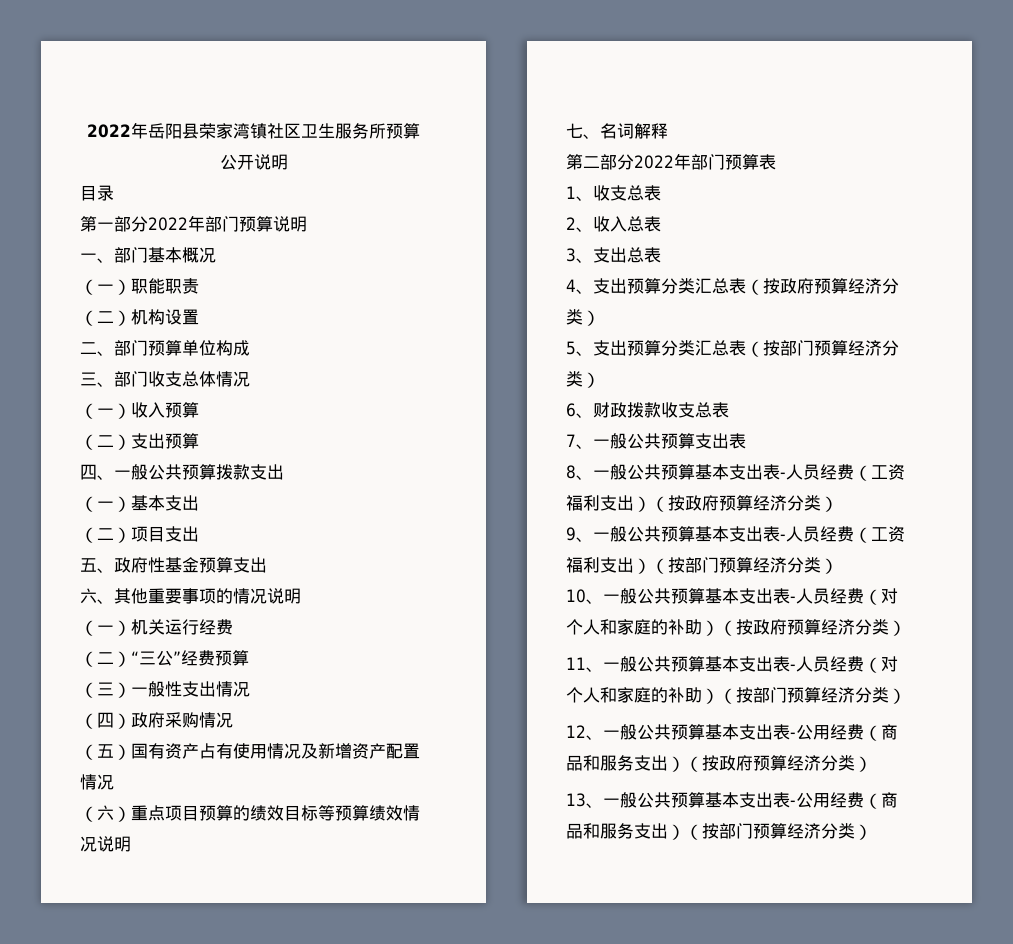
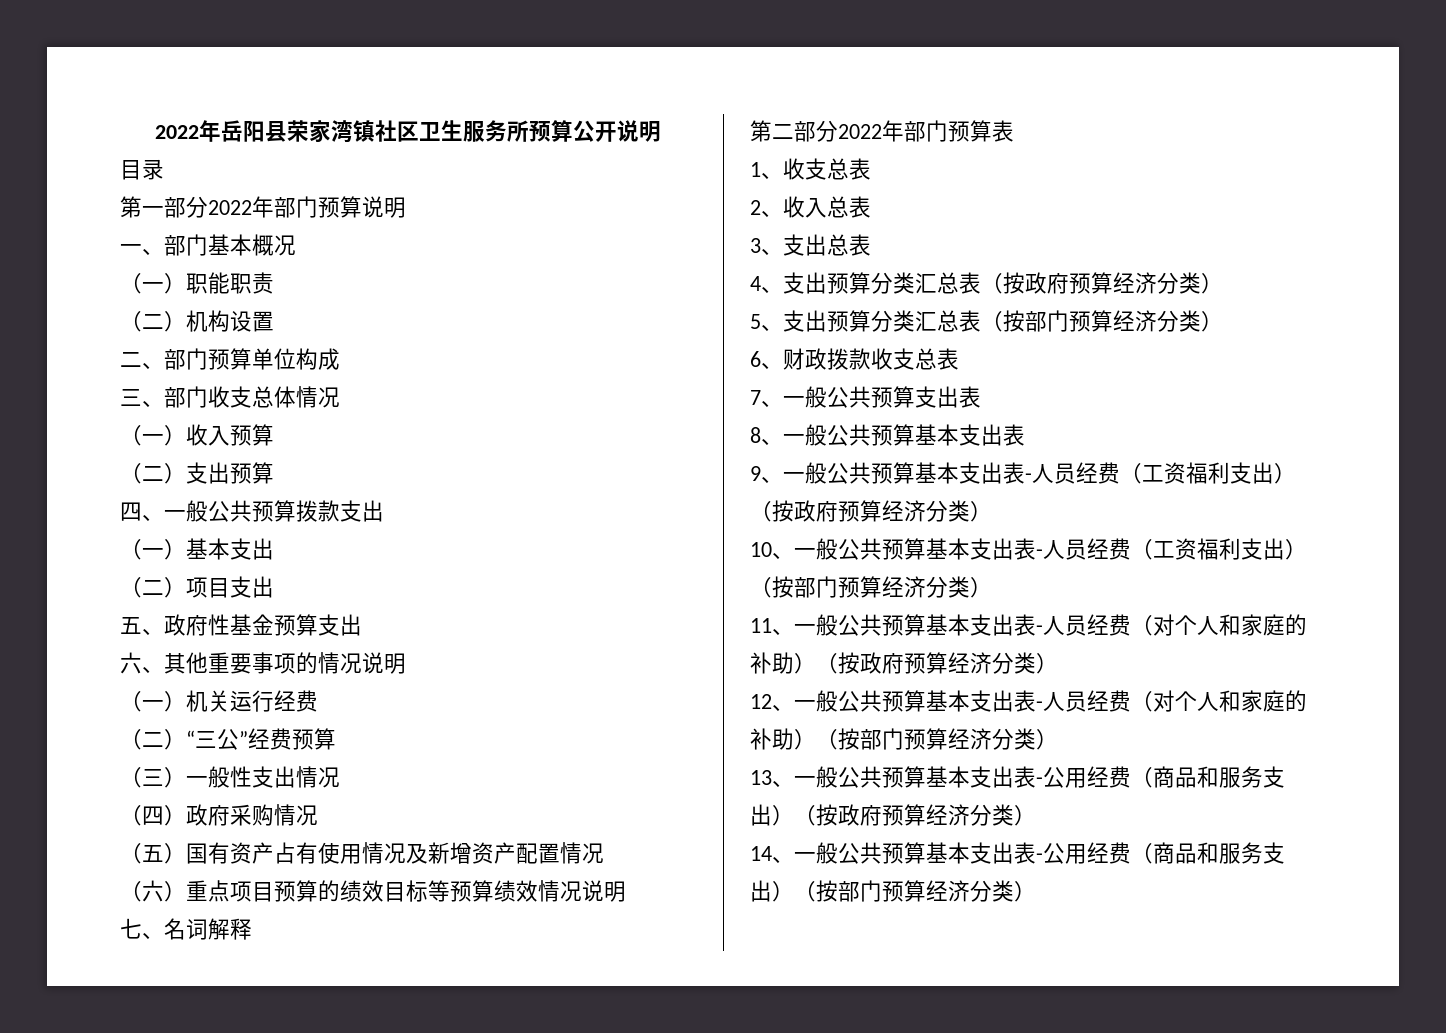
(780, 472) none -> [750,462,1025,484] // 9、一般公共预算基本支出表
[566,527,576,541] 9 -> [750,542,772,557] 10
[566,589,586,603] 10 -> [750,618,772,633] 11
[566,657,586,670] 11 -> [750,694,772,709] 12
[566,725,586,738] 12 -> [750,770,772,785] 13
[566,793,586,807] 13 -> [750,846,772,861] 14

